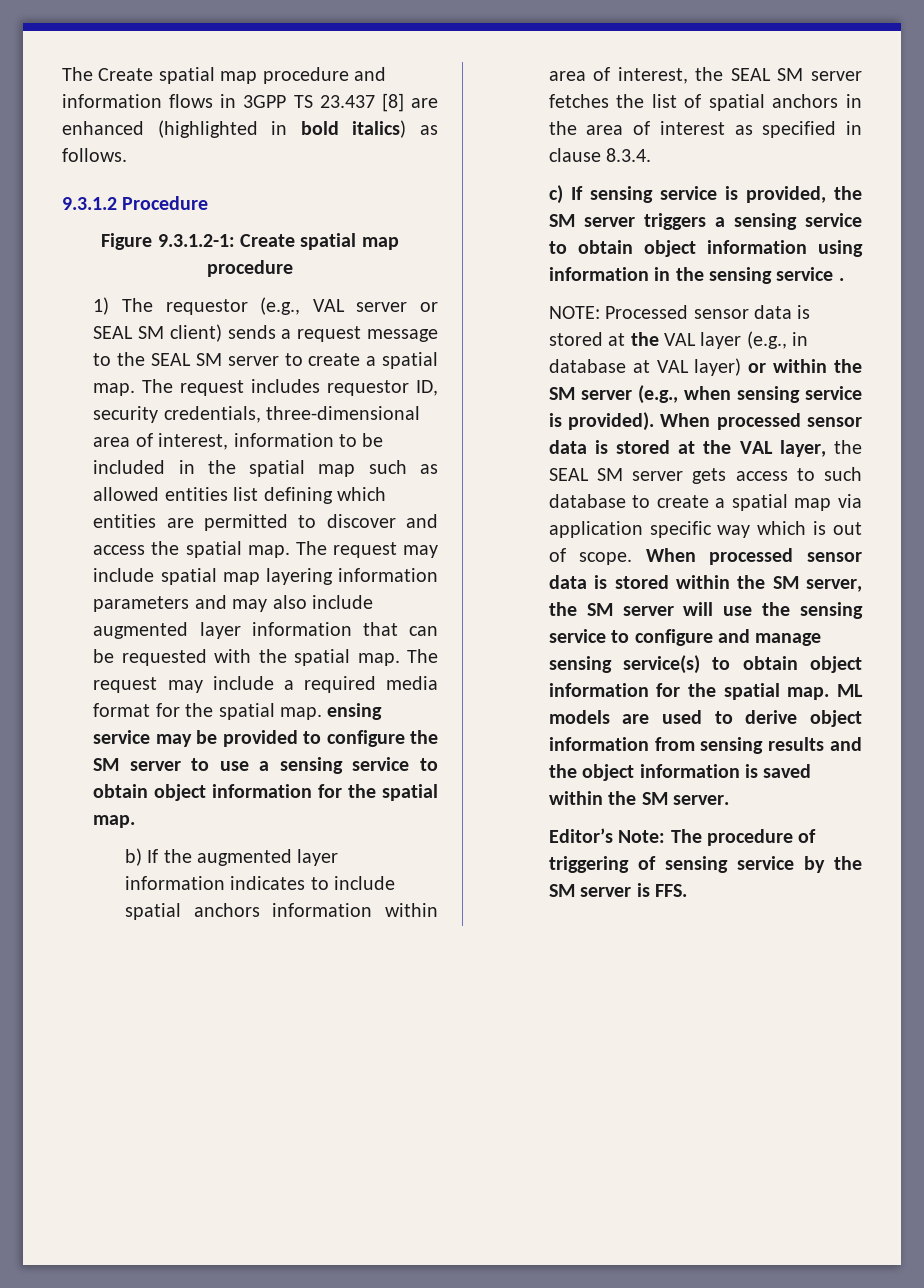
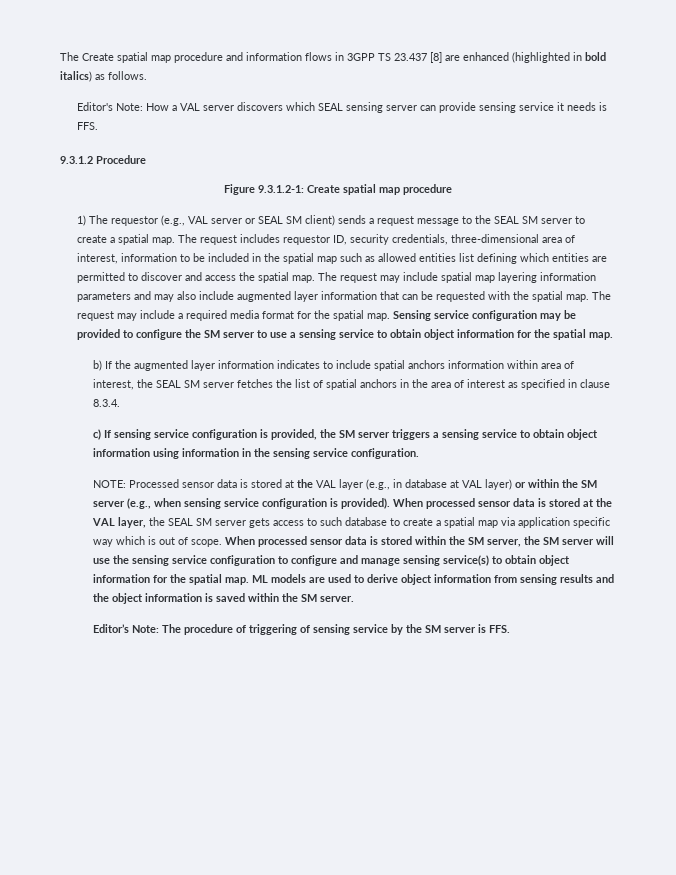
(127, 155) none -> [76,102,607,113] [76,122,98,130] // Editor's Note: How a VAL server discovers which SEAL sensing server can provide sensing service it needs is FFS.
[327,703,383,720] [93,730,151,744] ensing service -> [392,310,537,321] Sensing service configuration
(717, 193) none -> [192,429,258,440] configuration
[838,278,844,281] . -> [351,448,420,459] configuration.
(862, 393) none -> [262,498,328,509] configuration
(606, 636) none -> [210,555,276,566] configuration

